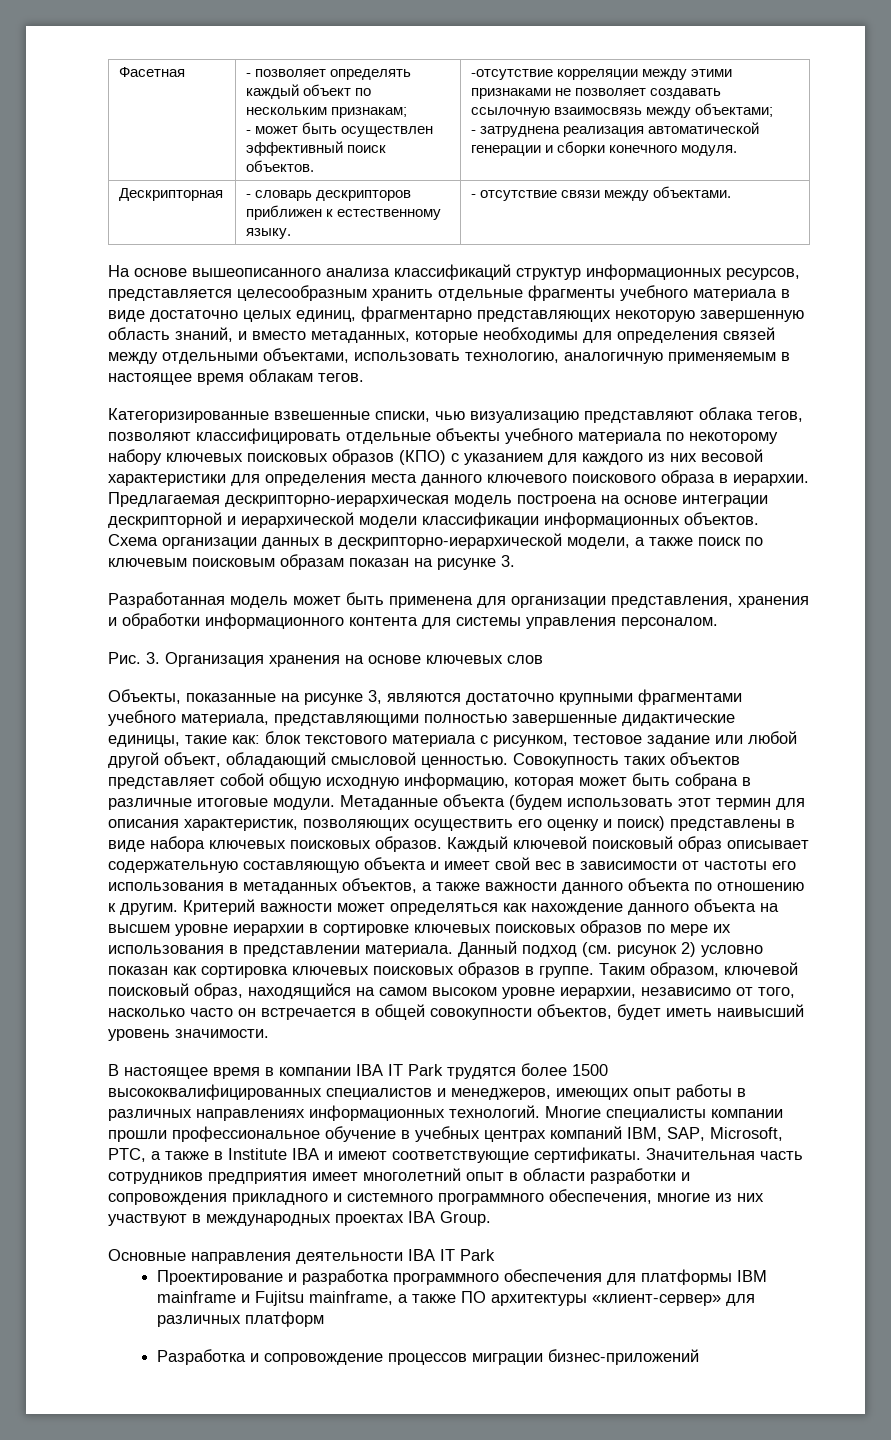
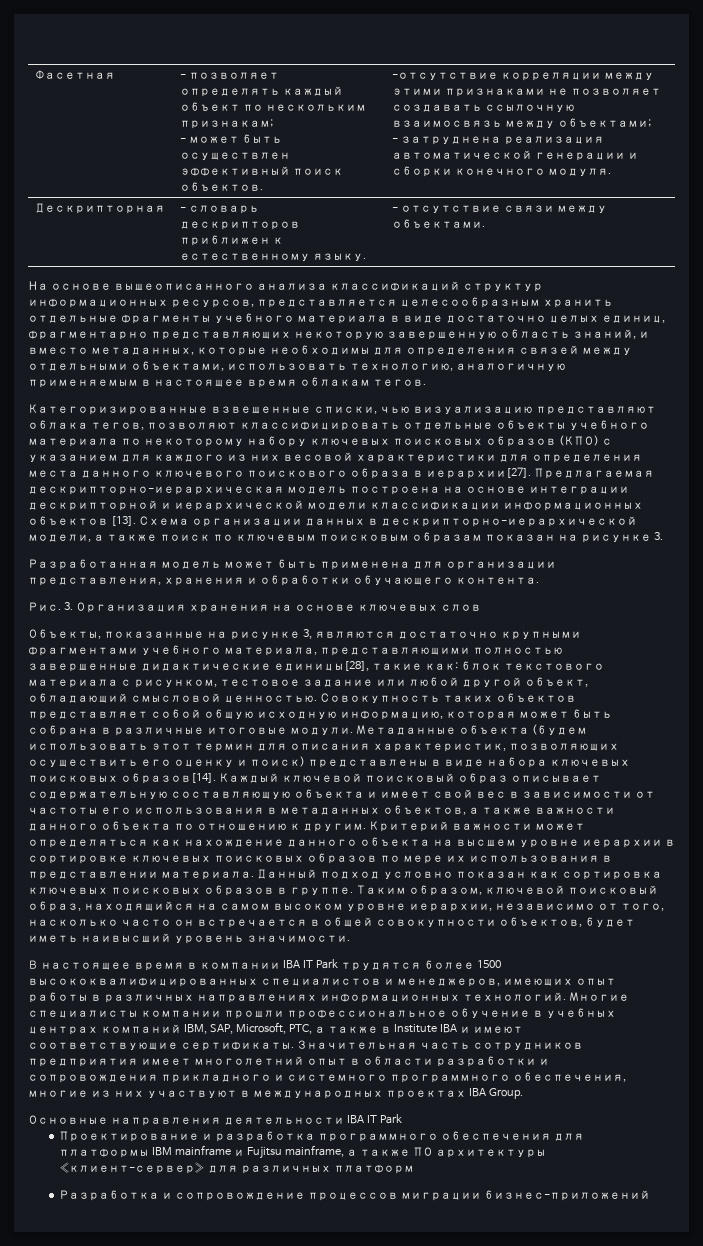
[733,474,809,486] иерархии. -> [425,467,531,479] иерархии[27].
[684,512,759,525] объектов. -> [28,516,136,526] объектов [13].
[205,613,718,629] информационного контента для системы управления персоналом. -> [352,575,539,585] обучающего контента.
[108,735,180,747] единицы, -> [273,661,369,671] единицы[28],
[375,836,442,852] образов. -> [120,773,216,784] образов[14].
[582,942,696,957] (см. рисунок 2) -> (380, 875) none

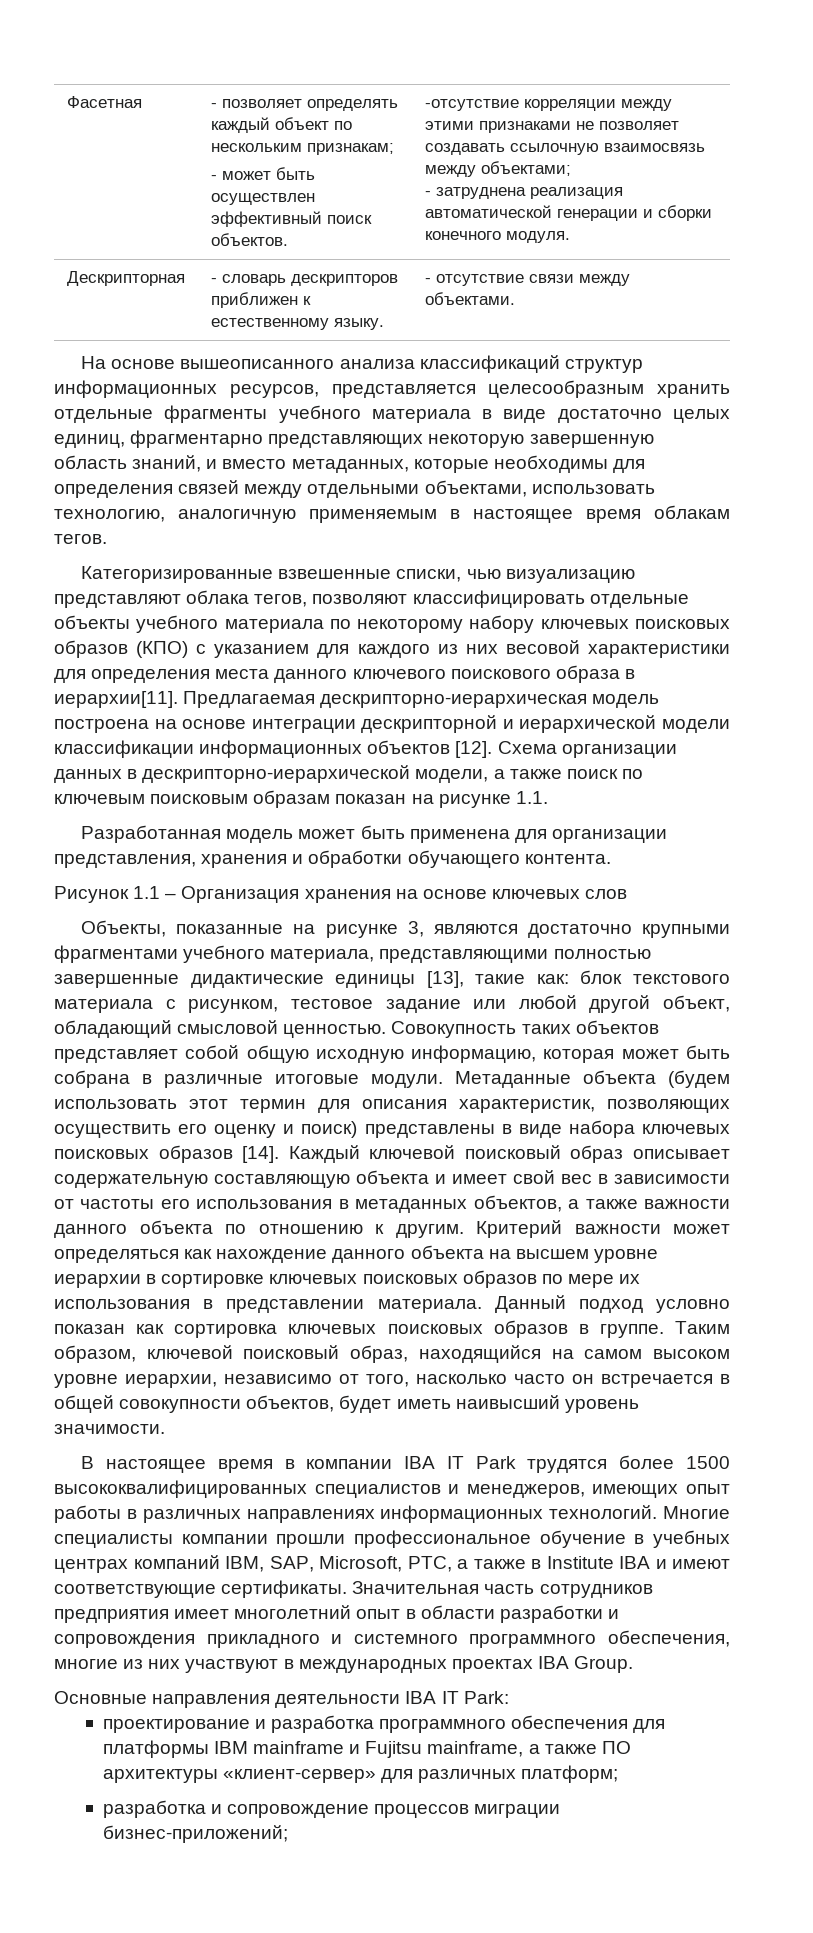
[425,467,531,479] иерархии[27]. -> [54,691,178,708] иерархии[11].
[110,516,136,526] [13]. -> [455,741,493,758] [12].
[653,532,663,540] 3. -> [515,791,548,804] 1.1.
[28,602,73,611] Рис. 3. -> [54,886,177,903] Рисунок 1.1 –
[273,661,369,671] единицы[28], -> [335,971,464,988] единицы [13],
[120,773,216,784] образов[14]. -> [158,1145,280,1163] образов [14].
[379,1114,402,1124] [59,1131,200,1142] Park // Проектирование -> [463,1691,509,1704] [102,1719,250,1733] Park: // проектирование
[334,1164,415,1174] [59,1190,160,1201] платформ // Разработка -> [521,1765,619,1783] [102,1800,206,1818] платформ; // разработка
[484,1190,651,1201] бизнес-приложений -> [102,1825,288,1843] бизнес-приложений;

